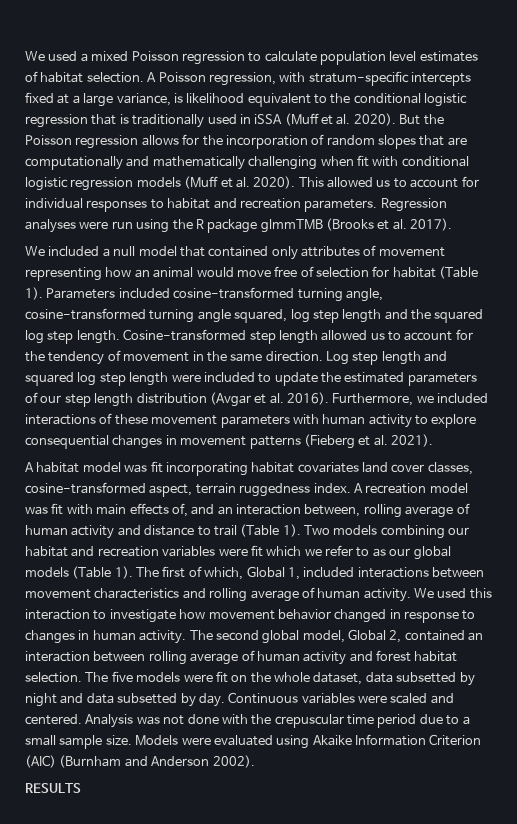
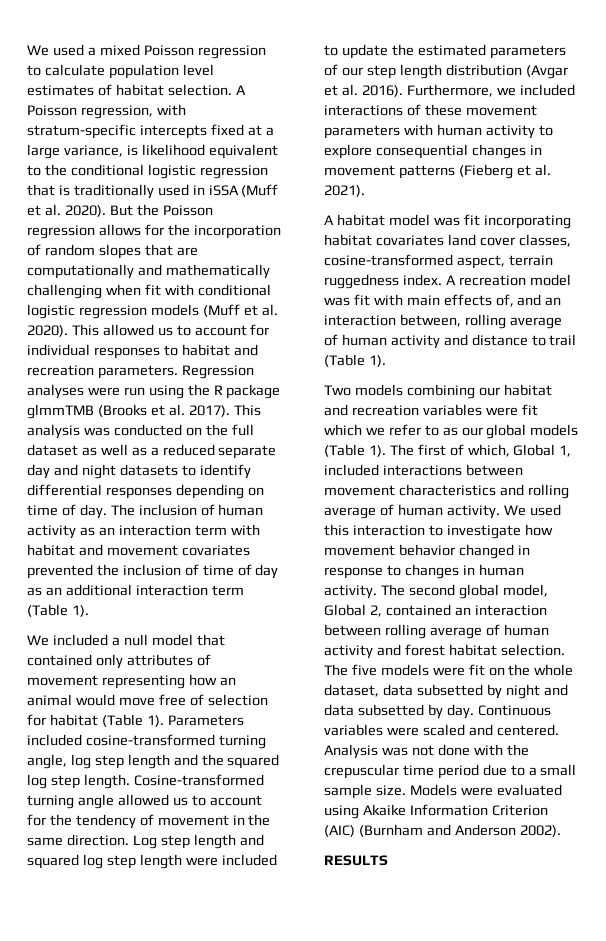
(453, 224) none -> [233,404,261,416] [27,424,254,439] [27,444,277,459] [27,464,251,479] [27,484,264,499] [27,504,264,519] [27,524,260,539] [27,544,250,556] [27,564,279,579] [27,584,244,596] [27,604,89,617] This analysis was conducted on the full dataset as well as a reduced separate day and night datasets to identify differential responses depending on time of day. The inclusion of human activity as an interaction term with habitat and movement covariates prevented the inclusion of time of day as an additional interaction term (Table 1).
[25,308,288,323] cosine-transformed turning angle squared, -> (67, 761) none
[249,330,318,344] step length -> [27,794,114,809] turning angle
(301, 530) none -> (386, 361) //

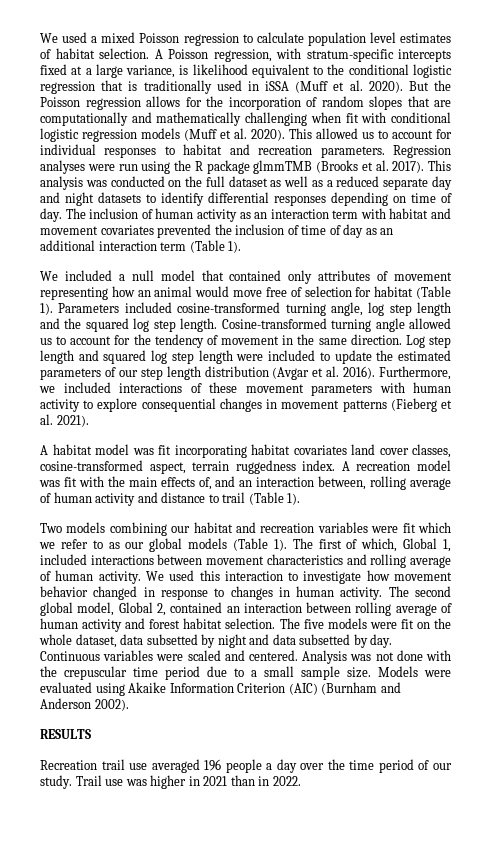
(403, 300) none -> [107,476,125,487] the
(388, 860) none -> [40,759,453,773] [40,775,301,789] // Recreation trail use averaged 196 people a day over the time period of our study. Trail use was higher in 2021 than in 2022.

